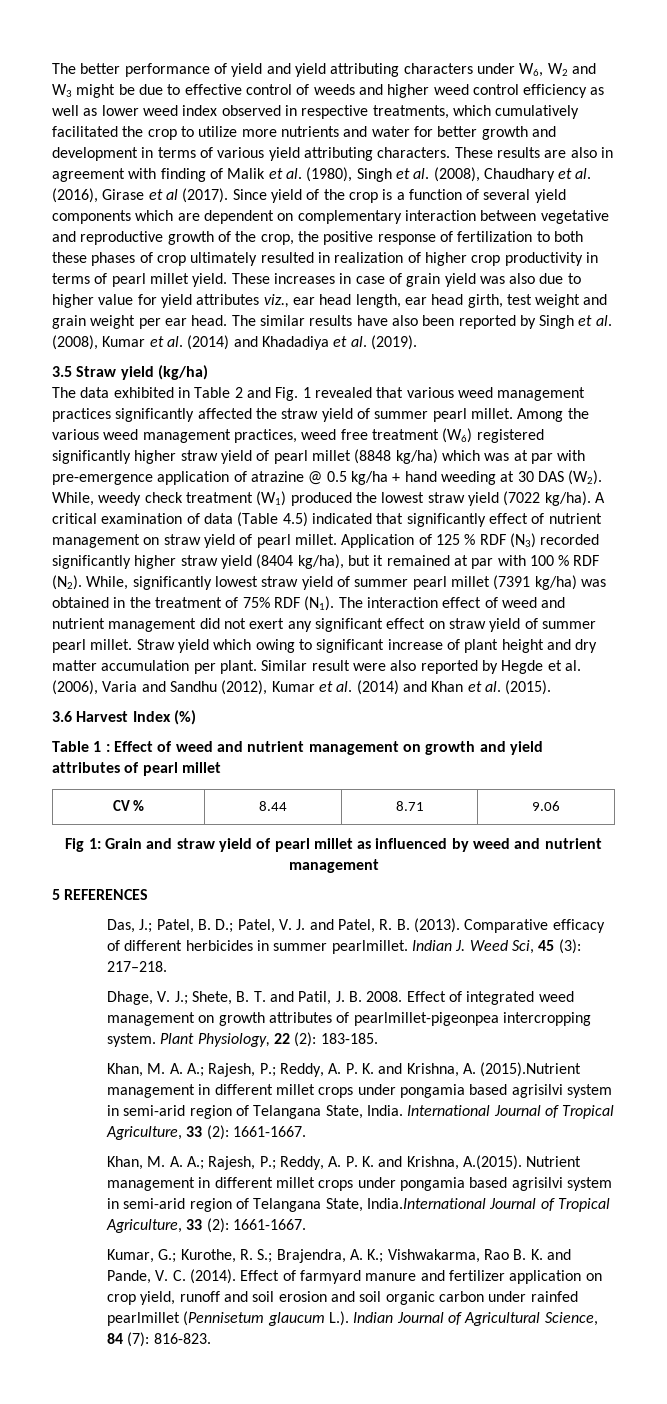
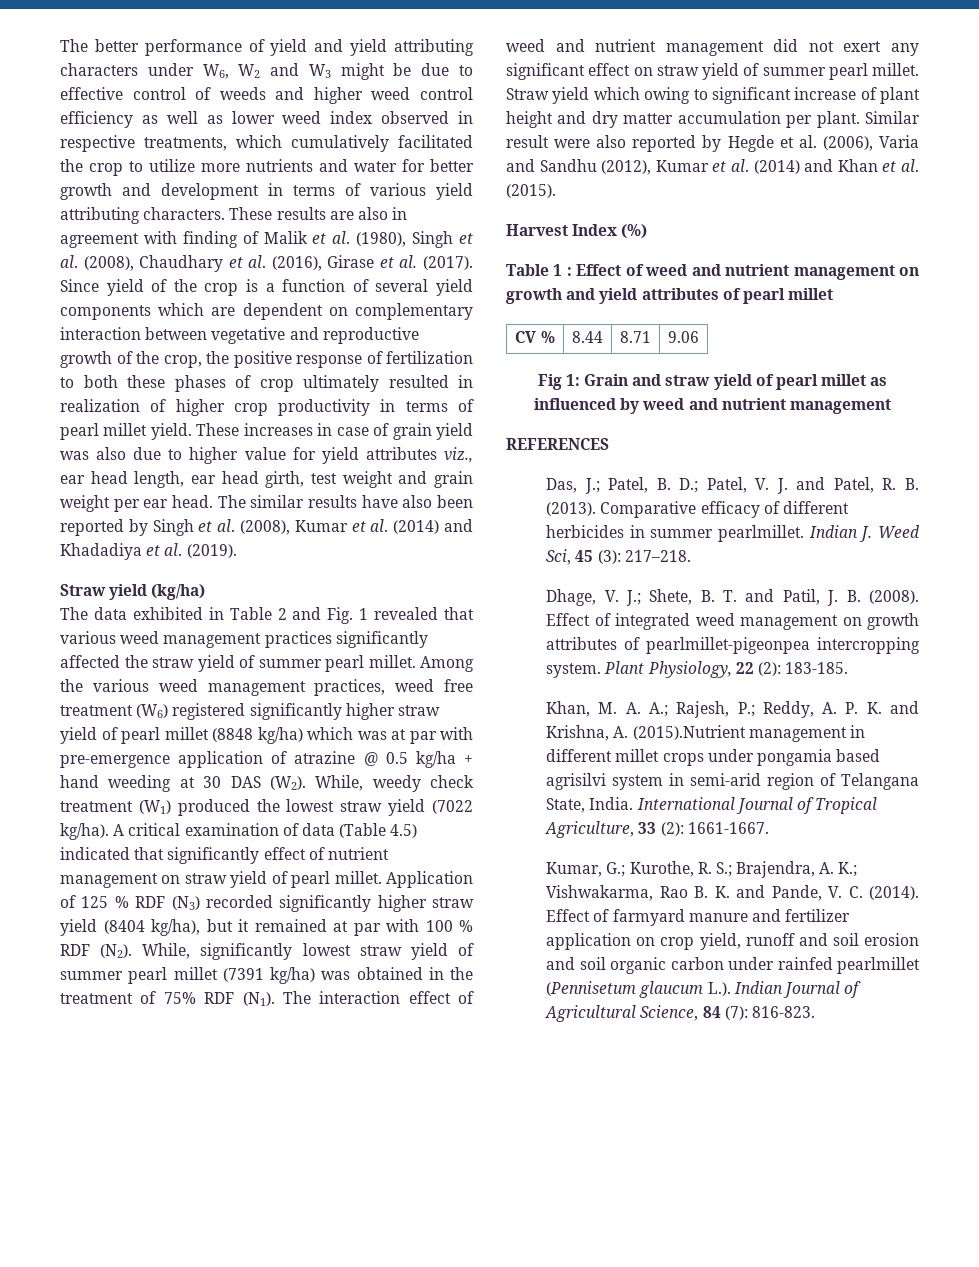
[165,189,178,200] al -> [399,255,418,268] al.
[52,366,72,377] 3.5 -> (237, 551) none
[52,711,72,722] 3.6 -> (556, 191) none
[52,889,60,900] 5 -> (891, 406) none
[366,991,403,1002] 2008. -> [868,590,919,604] (2008).
[107,1155,582,1170] [107,1177,612,1191] [107,1198,610,1212] [106,1218,306,1233] // Khan, M. A. A.; Rajesh, P.; Reddy, A. P. K. and Krishna, A.(2015). Nutrient management in different millet crops under pongamia based agrisilvi system in semi-arid region of Telangana State, India.International Journal of Tropical Agriculture, 33 (2): 1661-1667. -> (769, 828) none

